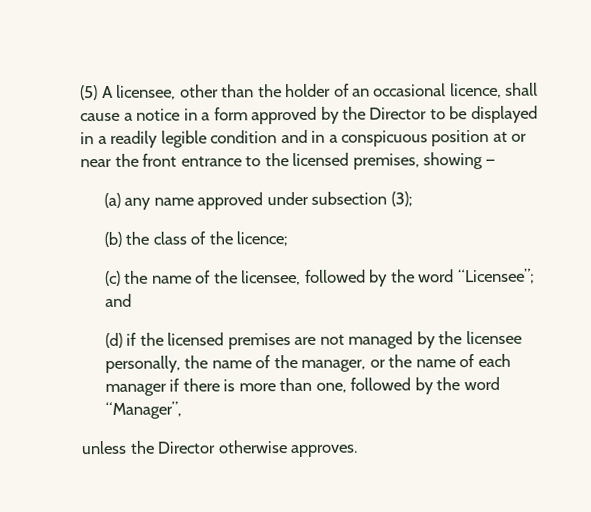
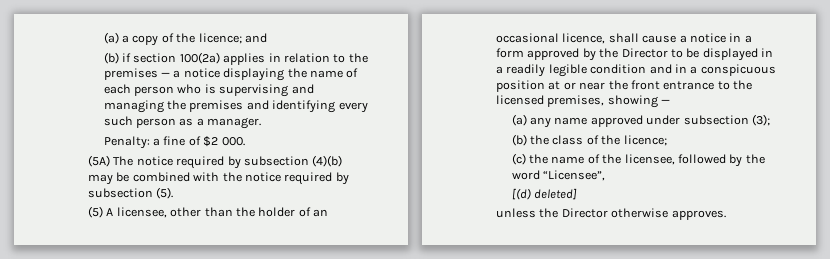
(80, 93) none -> [103,32,267,46] [103,52,368,65] [103,68,359,81] [103,84,314,97] [103,100,368,113] [103,116,262,129] [103,136,245,149] [88,155,343,169] [88,172,349,185] [88,187,174,199] (a) a copy of the licence; and // (b) if section 100(2a) applies in relation to the premises — a notice displaying the name of each person who is supervising and managing the premises and identifying every such person as a manager. // Penalty: a fine of $2 000. // (5A) The notice required by subsection (4)(b) may be combined with the notice required by subsection (5). //
[457,268,535,285] [105,293,133,307] [105,330,522,350] [105,353,511,373] [105,376,500,396] [105,401,183,419] “Licensee”; and // (d) if the licensed premises are not managed by the licensee personally, the name of the manager, or the name of each manager if there is more than one, followed by the word “Manager”, -> [543,170,606,181] [511,188,578,200] “Licensee”, // [(d) deleted]

